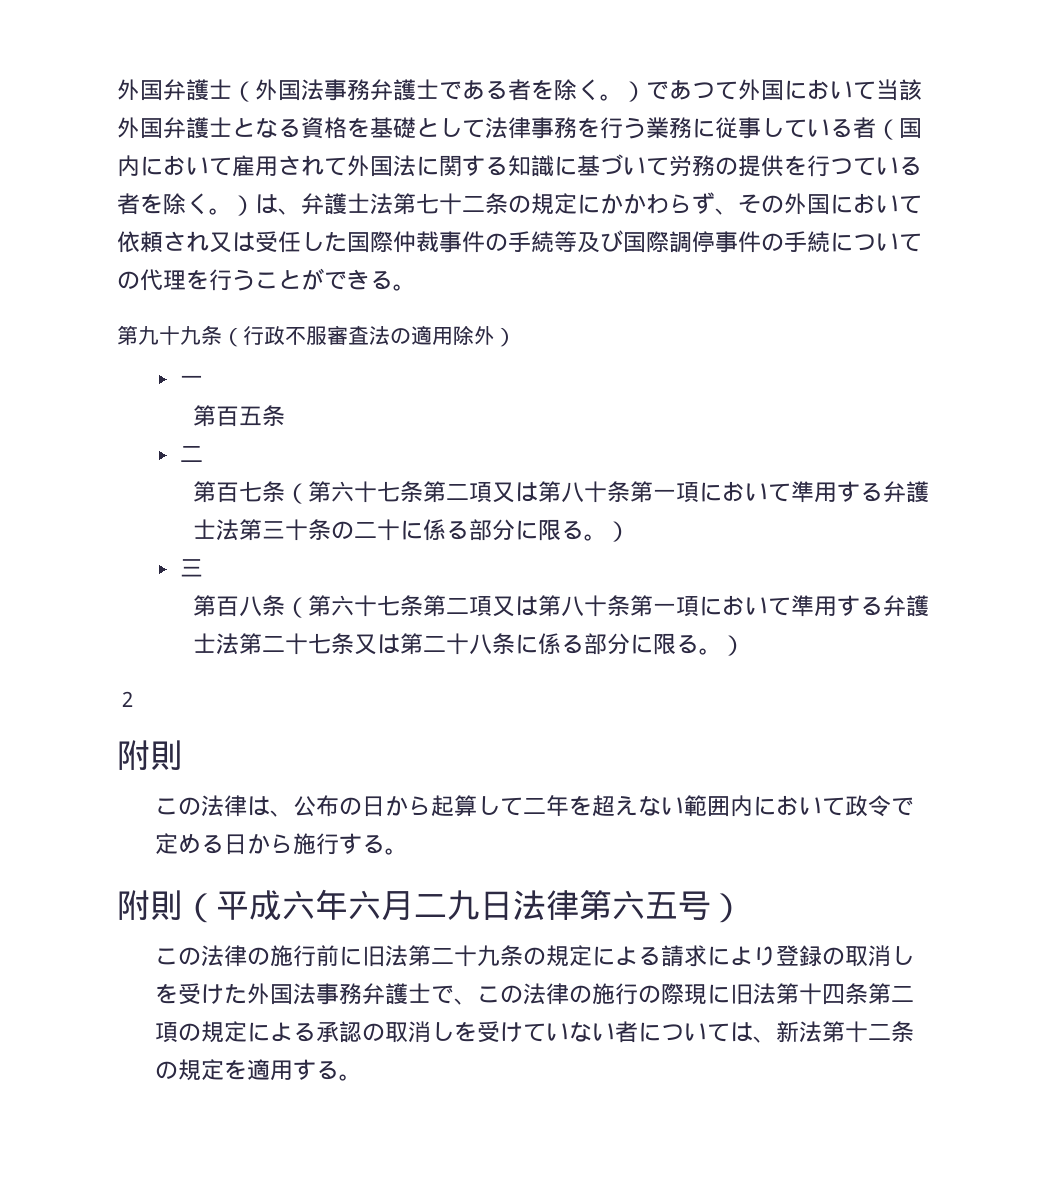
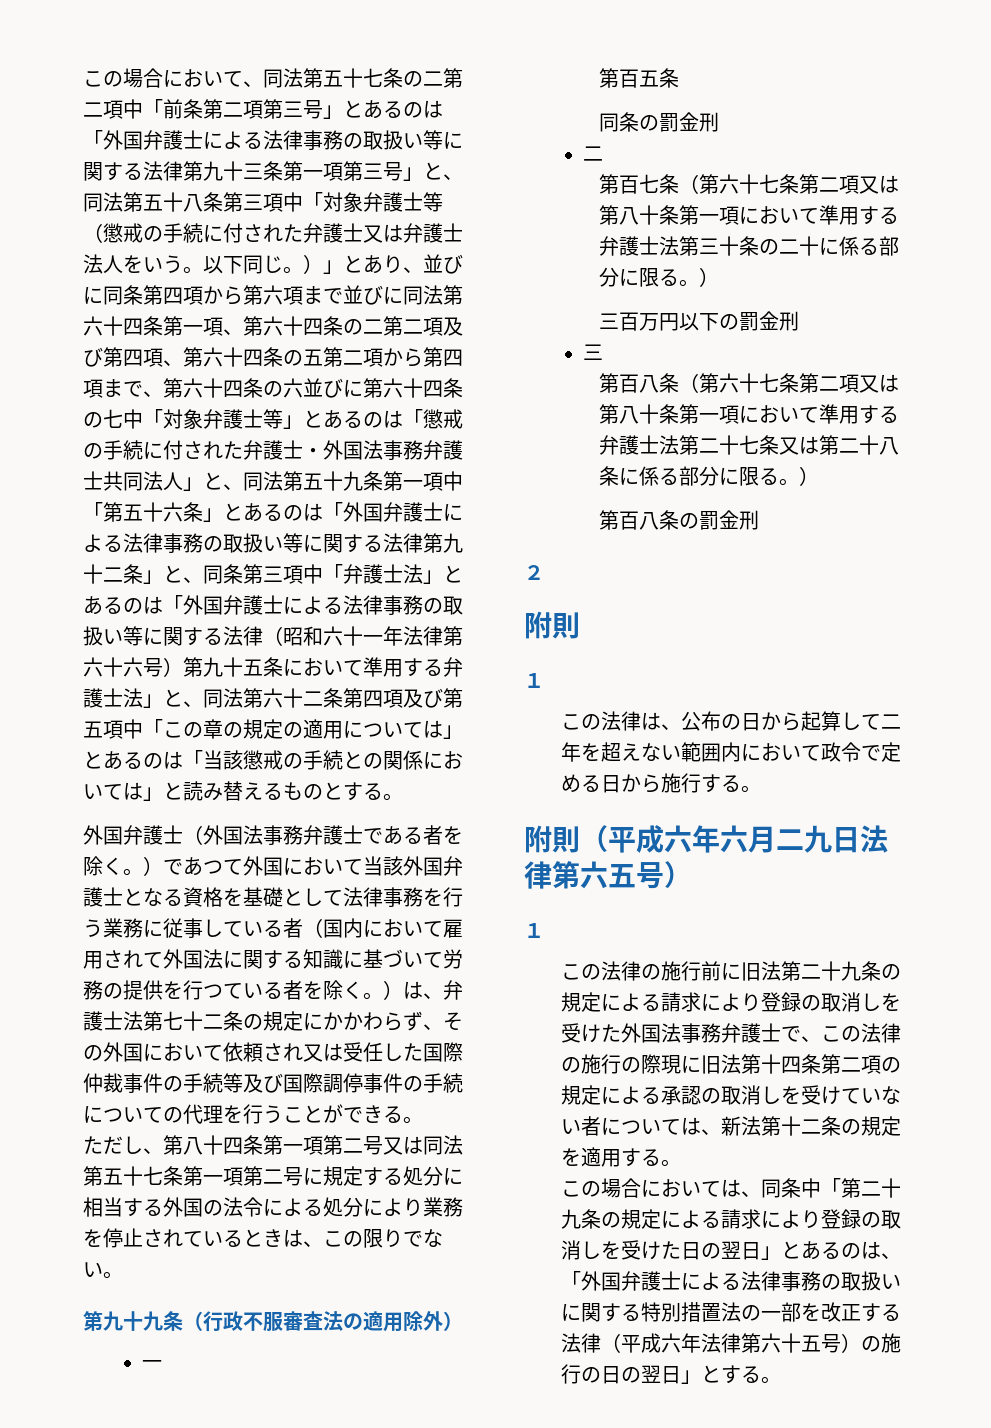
(117, 89) none -> [83,68,463,88] [83,99,443,119] [83,130,463,150] [83,161,463,181] [83,192,443,212] [83,223,463,243] [83,254,463,274] [83,285,463,305] [83,316,463,336] [83,347,463,367] [83,378,463,398] [83,409,463,429] [83,440,463,460] [83,471,463,491] [83,502,463,522] [83,533,463,553] [83,564,463,584] [83,595,463,615] [83,626,463,646] [83,657,463,677] [83,688,463,708] [83,719,463,739] [83,750,463,770] [83,781,403,801] この場合において、同法第五十七条の二第二項中「前条第二項第三号」とあるのは「外国弁護士による法律事務の取扱い等に関する法律第九十三条第一項第三号」と、同法第五十八条第三項中「対象弁護士等（懲戒の手続に付された弁護士又は弁護士法人をいう。以下同じ。）」とあり、並びに同条第四項から第六項まで並びに同法第六十四条第一項、第六十四条の二第二項及び第四項、第六十四条の五第二項から第四項まで、第六十四条の六並びに第六十四条の七中「対象弁護士等」とあるのは「懲戒の手続に付された弁護士・外国法事務弁護士共同法人」と、同法第五十九条第一項中「第五十六条」とあるのは「外国弁護士による法律事務の取扱い等に関する法律第九十二条」と、同条第三項中「弁護士法」とあるのは「外国弁護士による法律事務の取扱い等に関する法律（昭和六十一年法律第六十六号）第九十五条において準用する弁護士法」と、同法第六十二条第四項及び第五項中「この章の規定の適用については」とあるのは「当該懲戒の手続との関係においては」と読み替えるものとする。 //
(416, 287) none -> [83,1135,463,1155] [83,1166,463,1186] [83,1197,463,1217] [83,1228,443,1248] [83,1262,123,1279] // ただし、第八十四条第一項第二号又は同法第五十七条第一項第二号に規定する処分に相当する外国の法令による処分により業務を停止されているときは、この限りでない。
(285, 415) none -> [598,112,719,132] // 同条の罰金刑
(630, 531) none -> [598,311,799,331] // 三百万円以下の罰金刑
(745, 645) none -> [598,510,759,530] // 第百八条の罰金刑
(183, 755) none -> [524,673,544,688] // １
(744, 908) none -> [524,923,544,938] // １
(362, 1077) none -> [561,1178,902,1198] [561,1209,902,1229] [561,1240,902,1260] [561,1271,902,1291] [561,1302,902,1322] [561,1333,902,1353] [561,1364,782,1384] // この場合においては、同条中「第二十九条の規定による請求により登録の取消しを受けた日の翌日」とあるのは、「外国弁護士による法律事務の取扱いに関する特別措置法の一部を改正する法律（平成六年法律第六十五号）の施行の日の翌日」とする。

